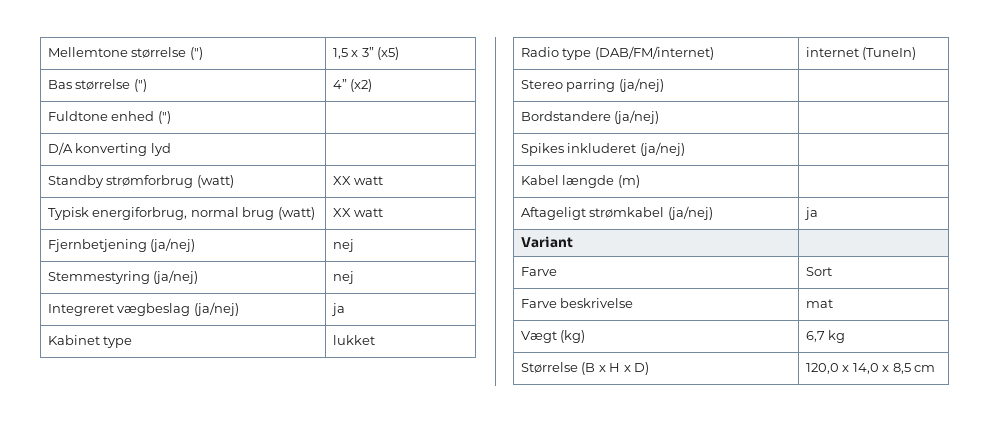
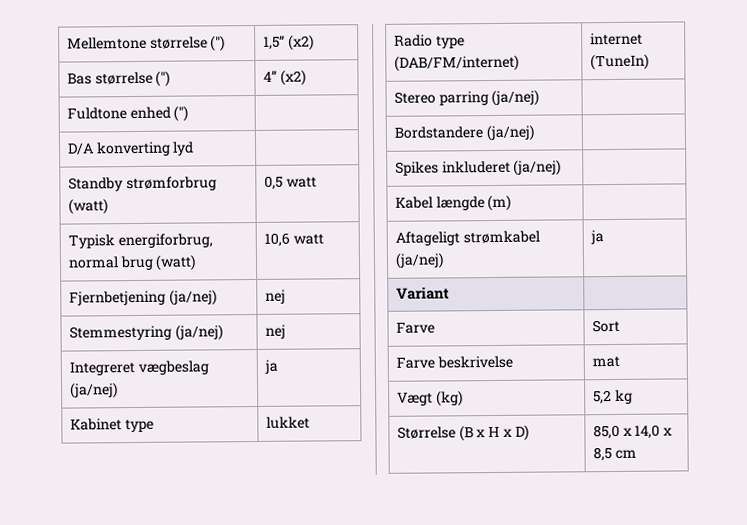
[332,47,400,60] 1,5 x 3” (x5) -> [262,34,314,51] 1,5” (x2)
[332,176,351,185] XX -> [263,175,283,190] 0,5
[332,208,351,217] XX -> [263,232,290,247] 10,6
[805,331,825,342] 6,7 -> [592,390,612,405] 5,2
[805,363,839,374] 120,0 -> [592,424,620,440] 85,0

